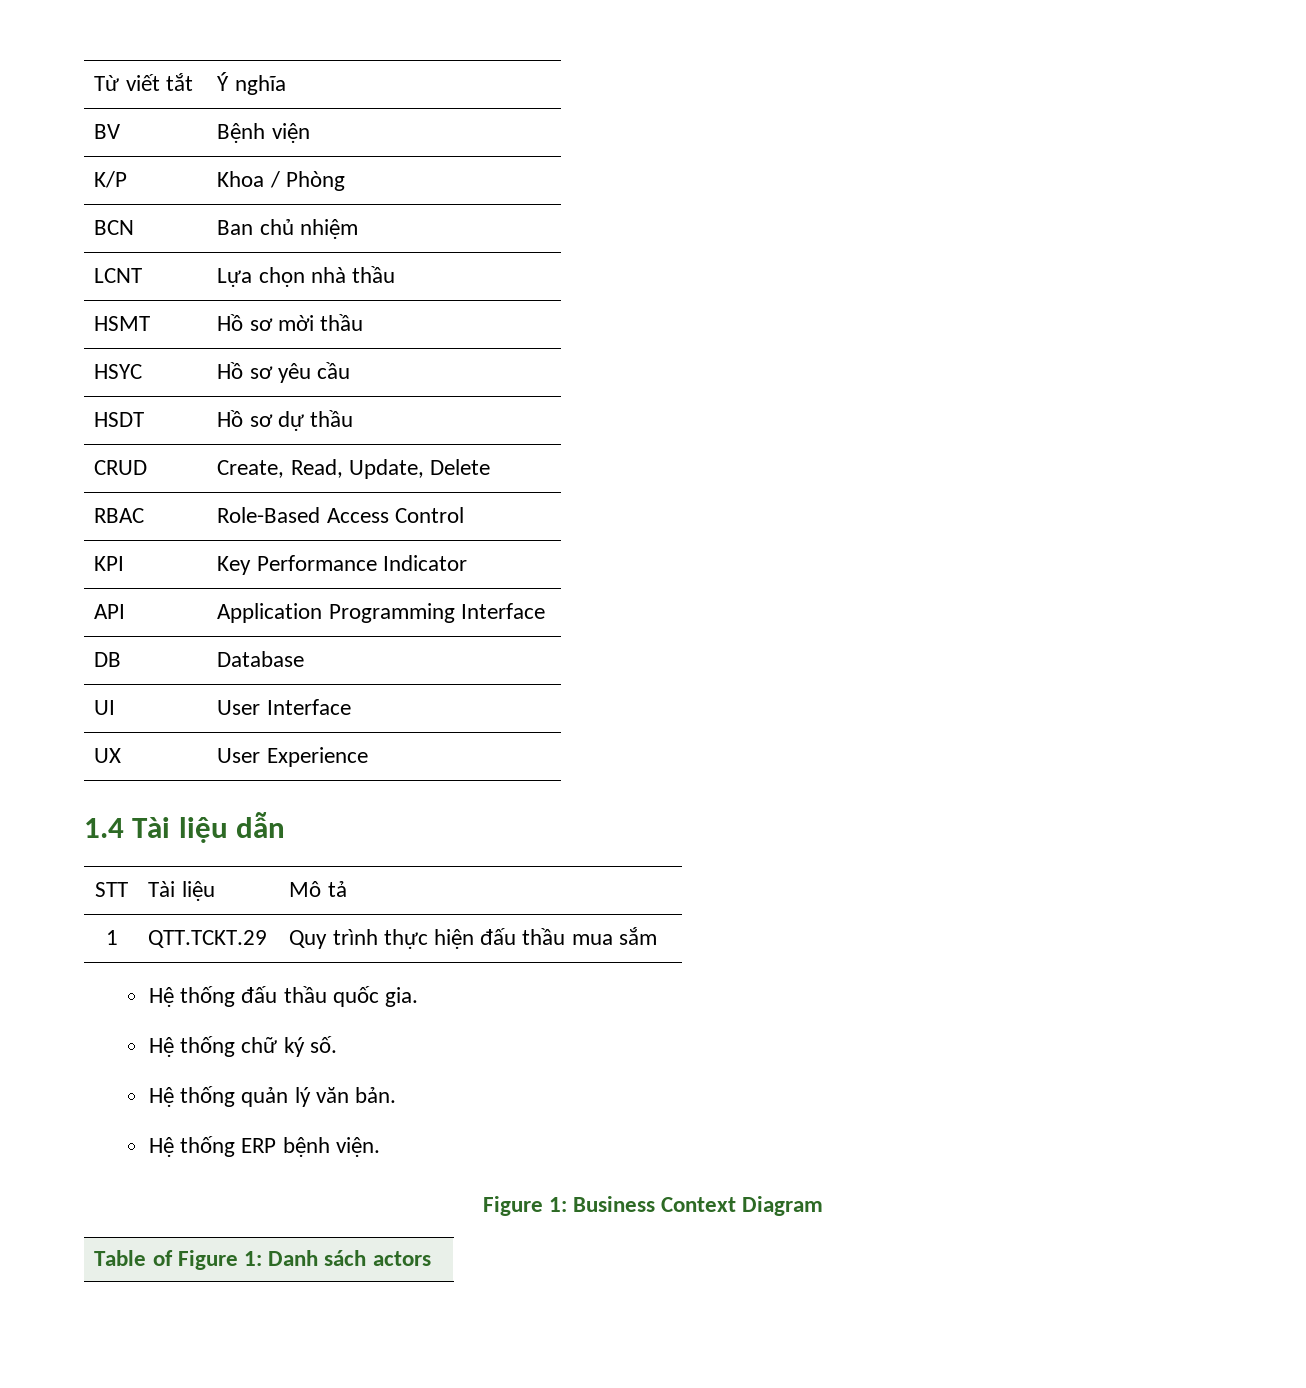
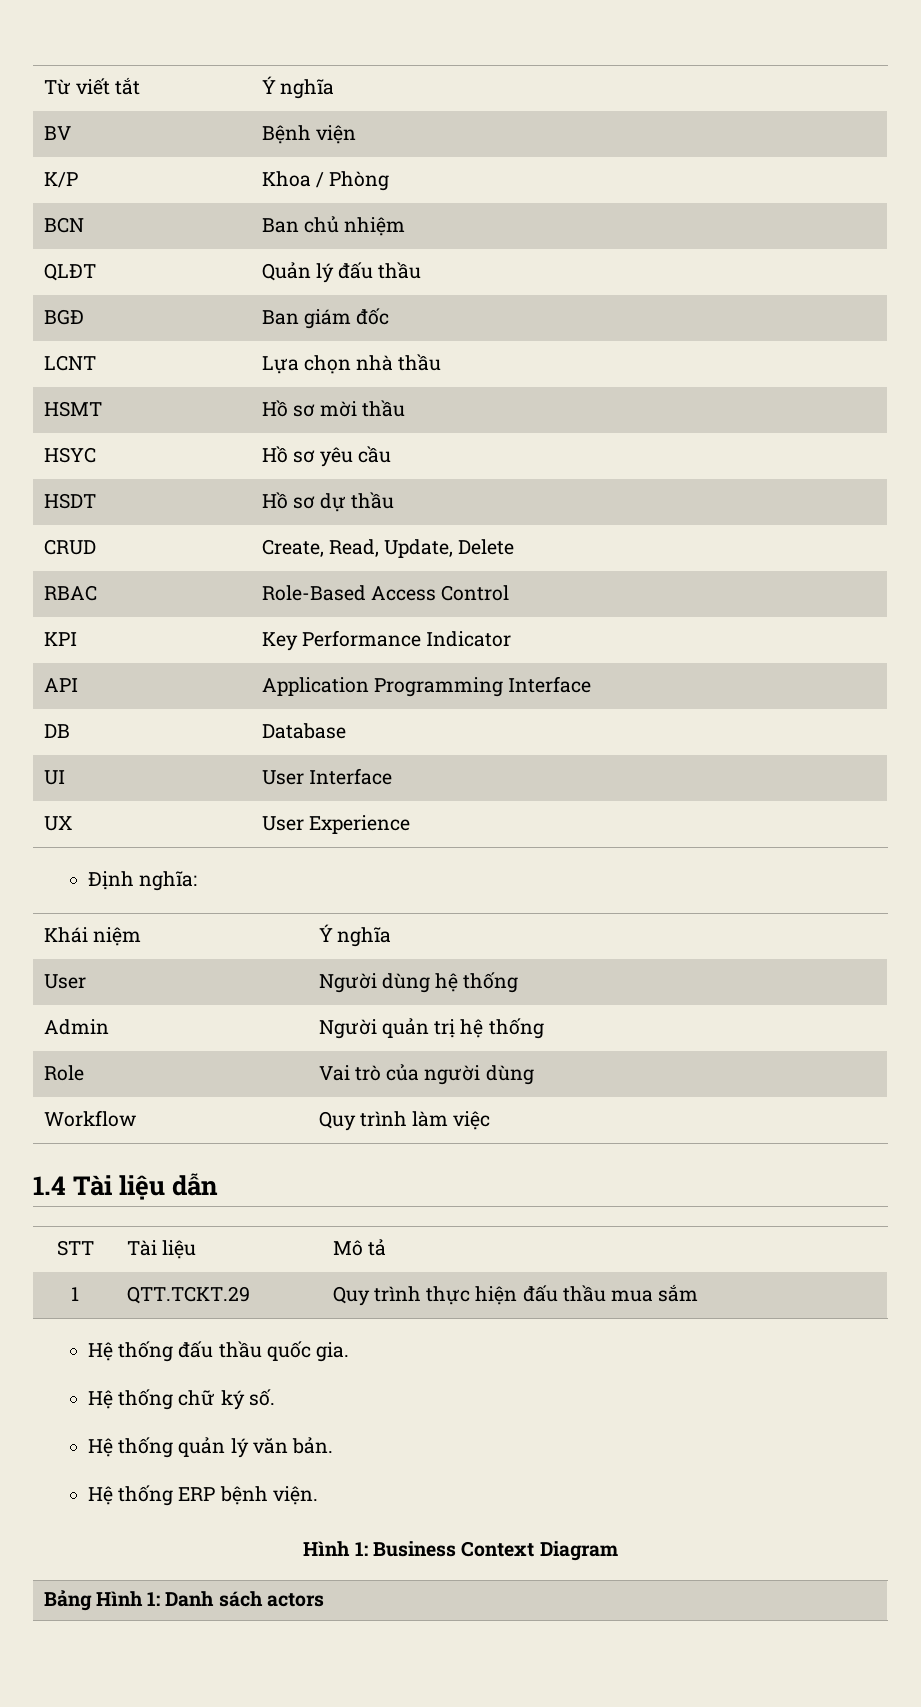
(358, 229) none -> [43,263,96,281] [261,262,422,283] [43,309,84,325] [261,308,390,329] // QLĐT | Quản lý đấu thầu // BGĐ | Ban giám đốc
(368, 757) none -> [87,871,197,891] [43,927,141,946] [318,924,391,947] [43,974,86,989] [318,972,519,993] [43,1019,109,1035] [318,1018,544,1039] [43,1065,84,1081] [318,1064,534,1085] [43,1110,136,1127] [318,1111,491,1131] // Định nghĩa: // Khái niệm | Ý nghĩa // User | Người dùng hệ thống // Admin | Người quản trị hệ thống // Role | Vai trò của người dùng // Workflow | Quy trình làm việc
[482,1196,543,1216] Figure -> [303,1541,351,1556] Hình
[94,1250,238,1270] Table of Figure -> [43,1590,143,1611] Bảng Hình

